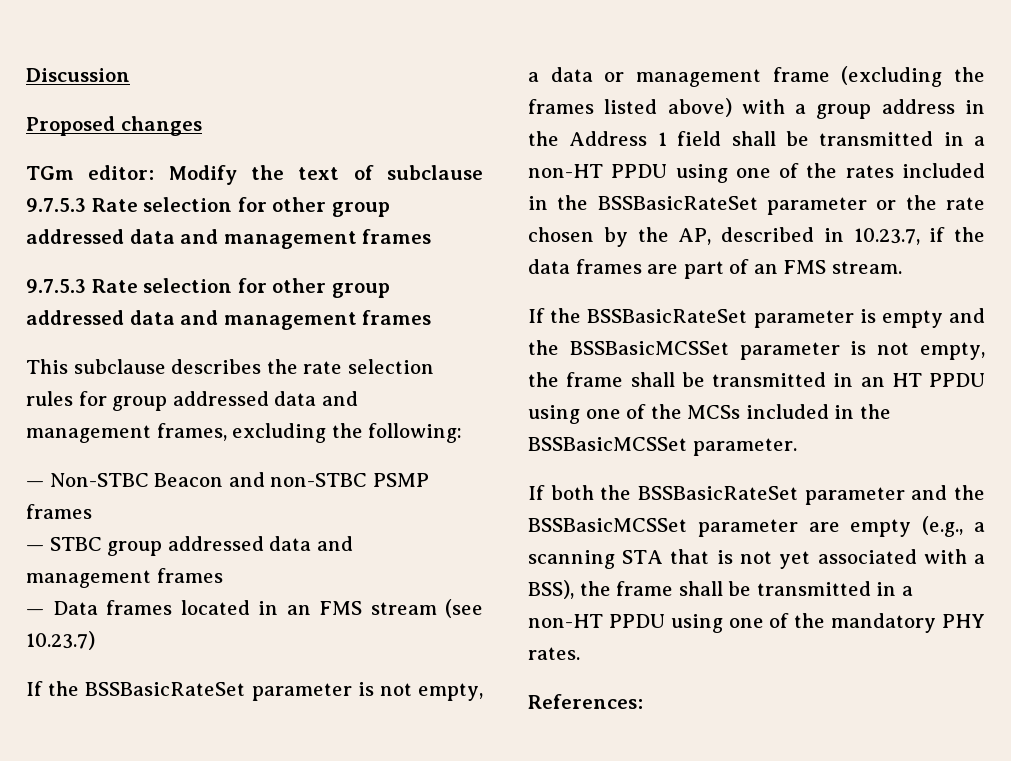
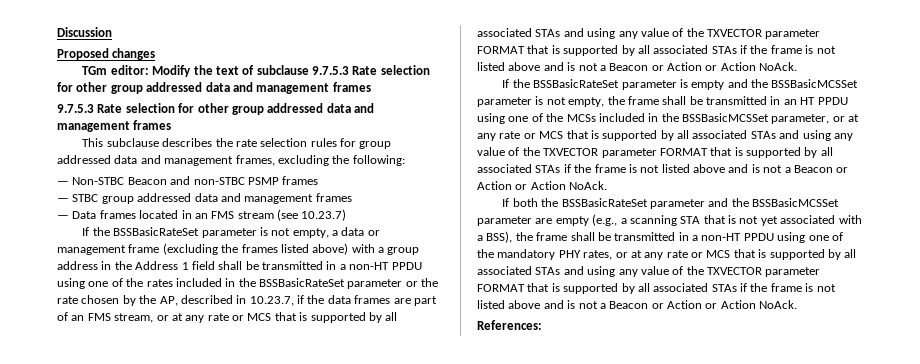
[831,261,902,274] stream. -> [114,312,398,323] [477,28,821,39] [477,45,836,56] [477,62,798,71] stream, or at any rate or MCS that is supported by all associated STAs and using any value of the TXVECTOR parameter FORMAT that is supported by all associated STAs if the frame is not listed above and is not a Beacon or Action or Action NoAck.
[692,438,797,456] parameter. -> [771,114,860,124] [477,130,853,141] [477,147,833,158] [477,164,849,173] [477,181,608,190] parameter, or at any rate or MCS that is supported by all associated STAs and using any value of the TXVECTOR parameter FORMAT that is supported by all associated STAs if the frame is not listed above and is not a Beacon or Action or Action NoAck.
[528,647,580,660] rates. -> [583,249,857,260] [477,266,821,277] [477,283,836,294] [477,300,798,309] rates, or at any rate or MCS that is supported by all associated STAs and using any value of the TXVECTOR parameter FORMAT that is supported by all associated STAs if the frame is not listed above and is not a Beacon or Action or Action NoAck.

